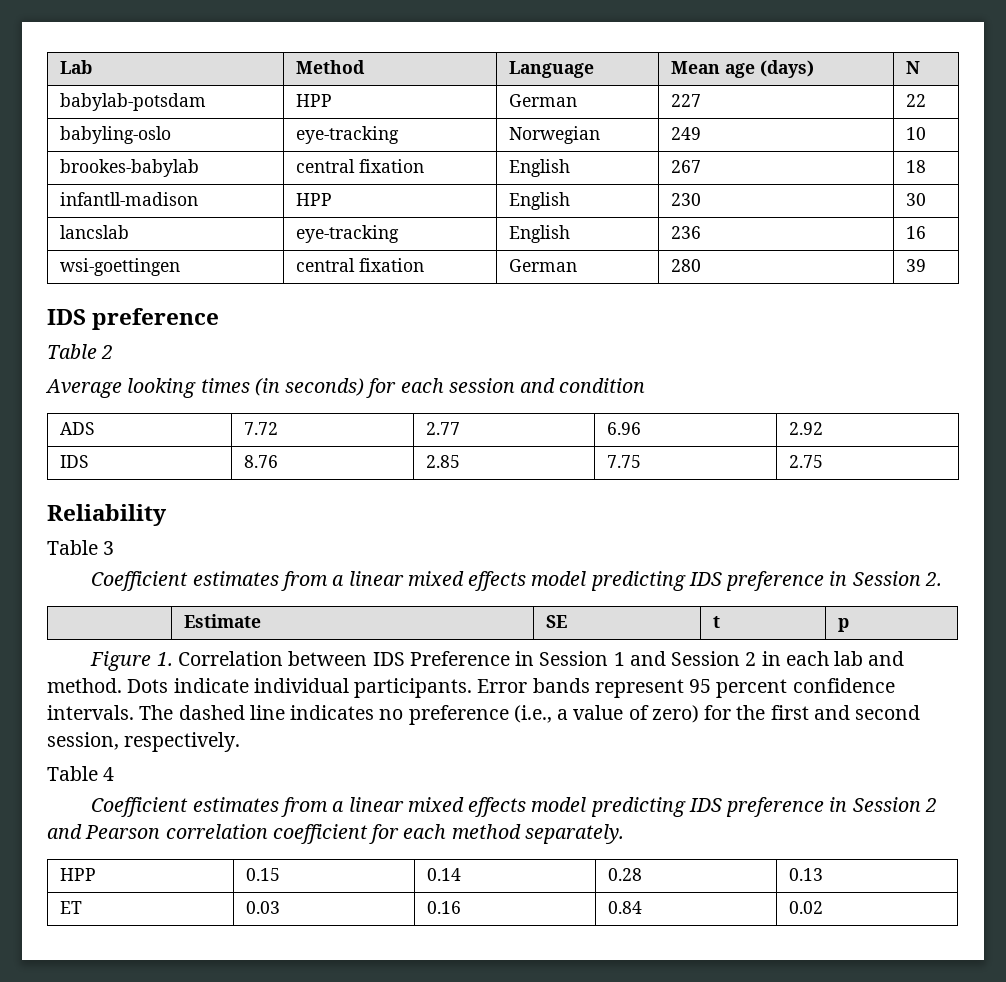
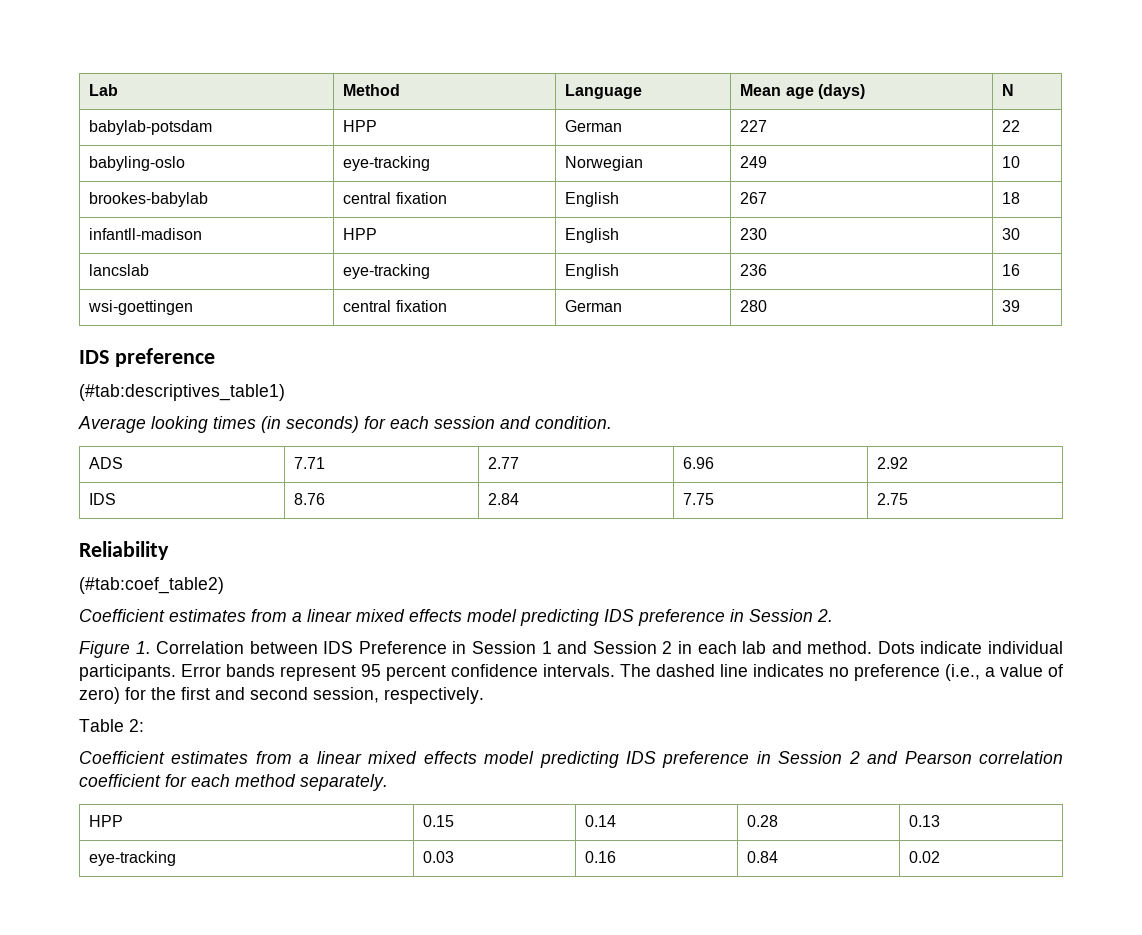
[47,344,114,359] Table 2 -> [79,384,285,401] (#tab:descriptives_table1)
[559,378,646,393] condition -> [535,416,612,429] condition.
[244,422,279,435] 7.72 -> [294,457,326,469] 7.71
[426,455,461,468] 2.85 -> [488,493,520,505] 2.84
[47,540,115,555] Table 3 -> [79,577,224,594] (#tab:coef_table2)
[184,614,262,628] [546,615,568,628] [713,616,721,628] [838,618,850,632] // | Estimate | SE | t | p -> (833, 615) none
[103,767,115,781] 4 -> [129,719,144,732] 2:
[60,901,83,914] ET -> [89,851,177,866] eye-tracking

